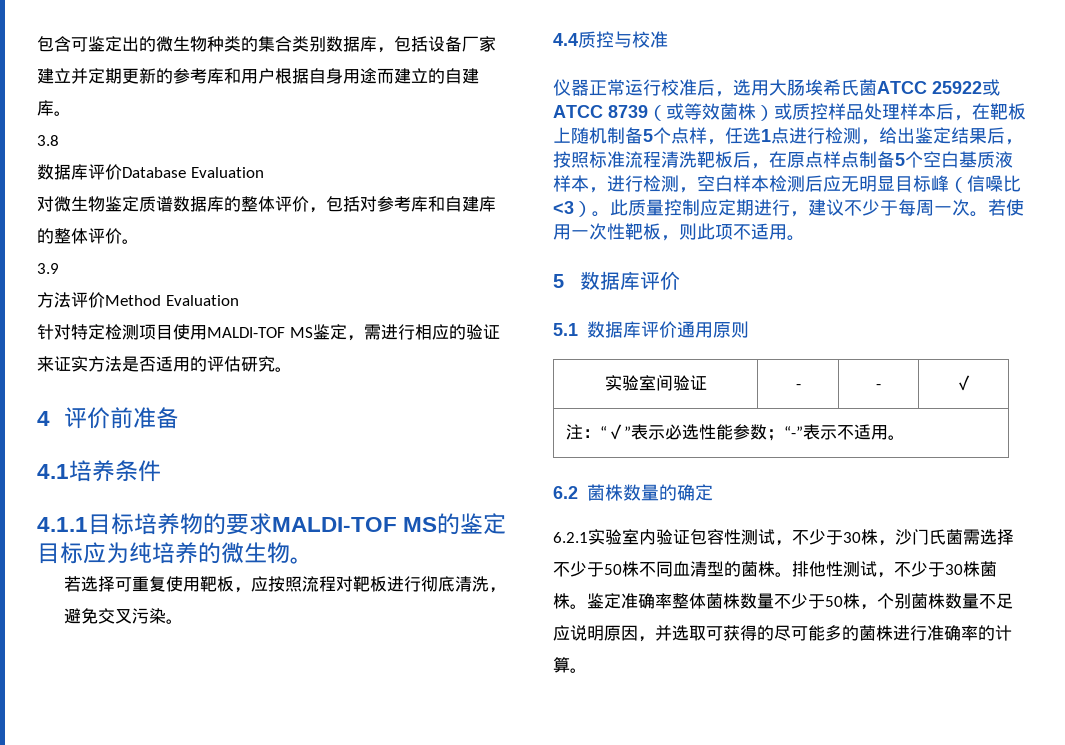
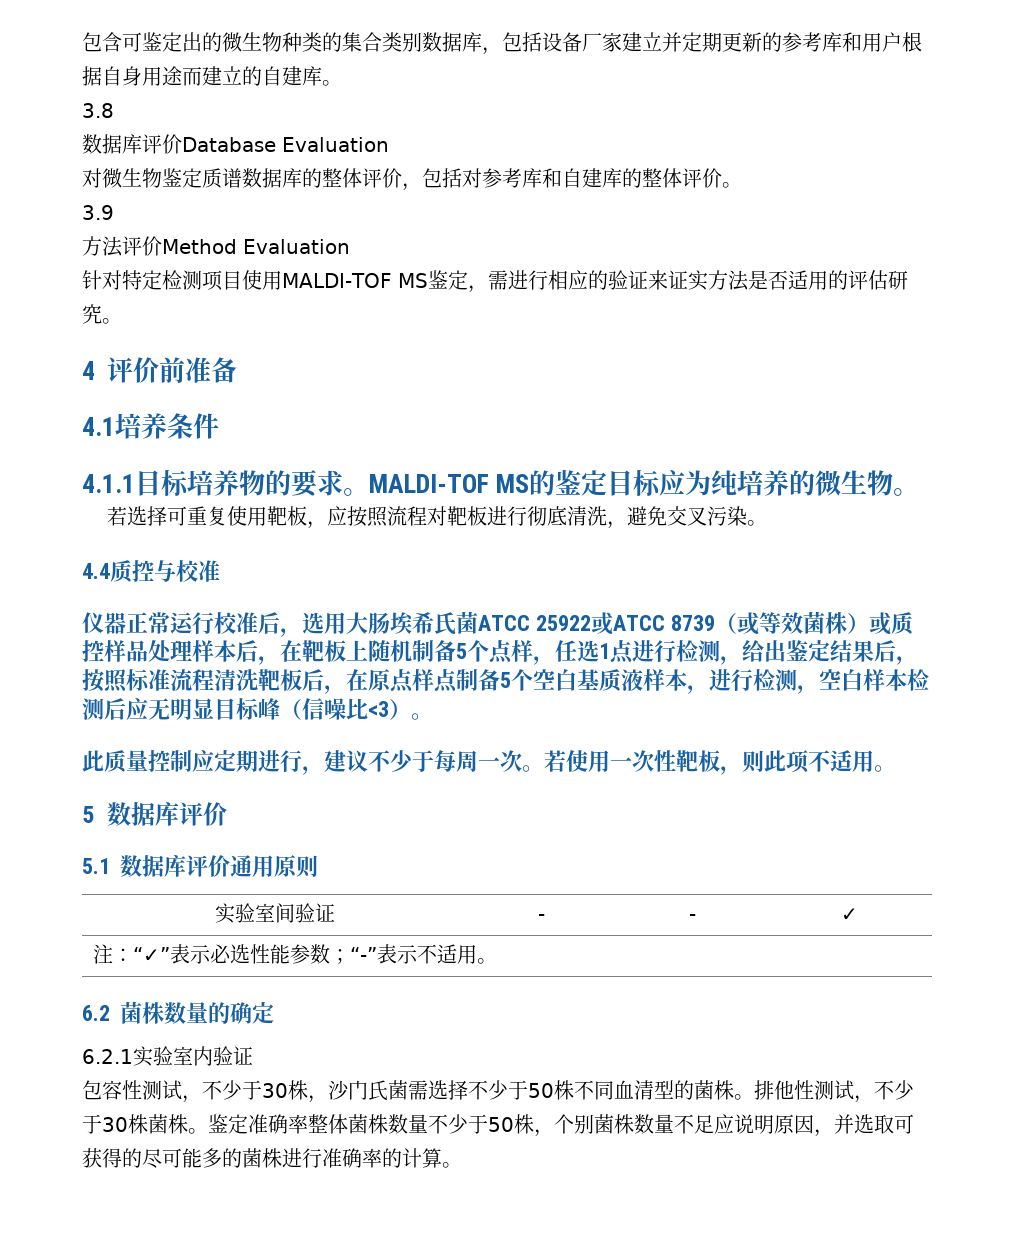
(272, 524) none -> [343,488,369,496] 。
(610, 214) none -> (433, 716) //
(690, 536) none -> (253, 1055) //

